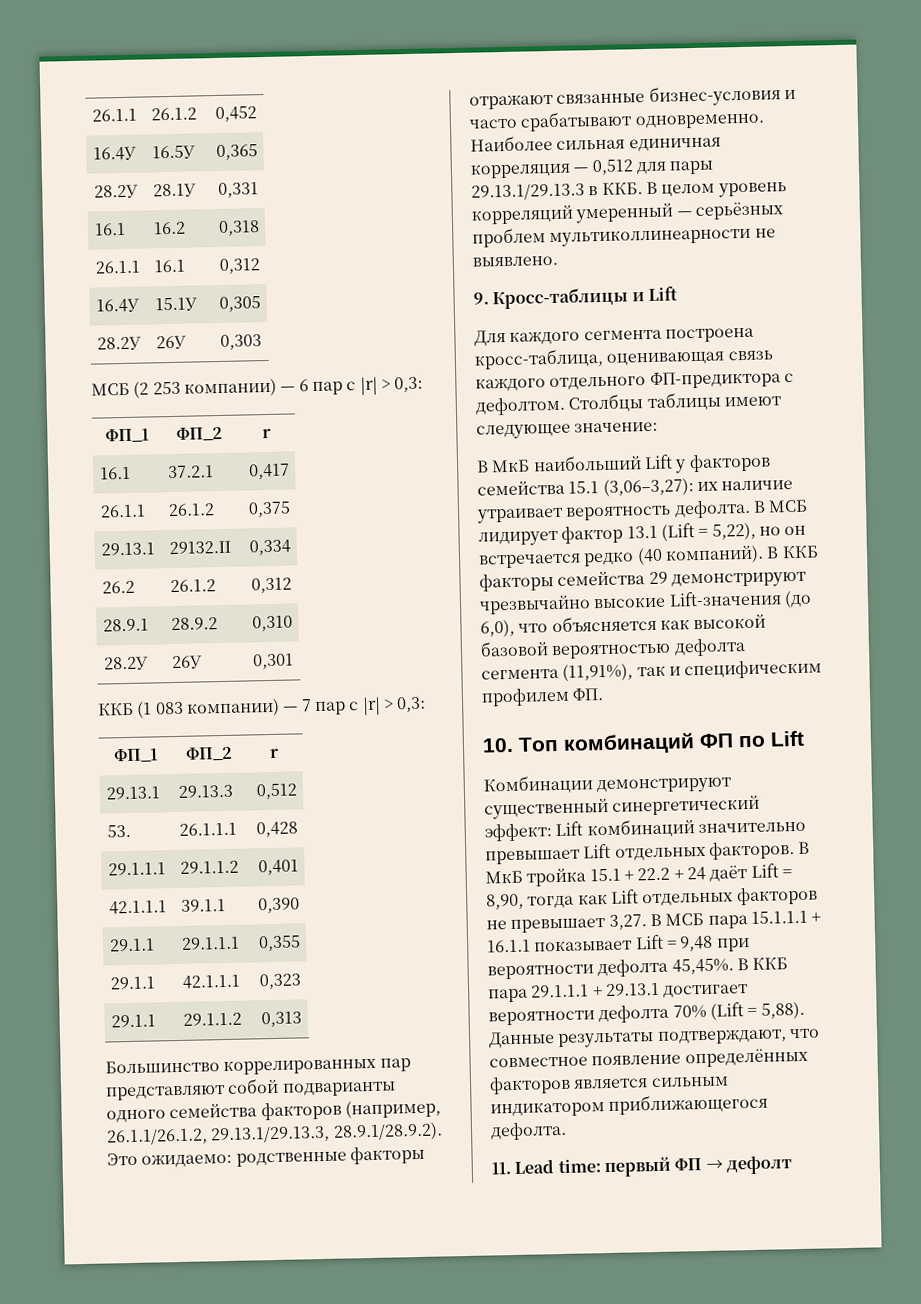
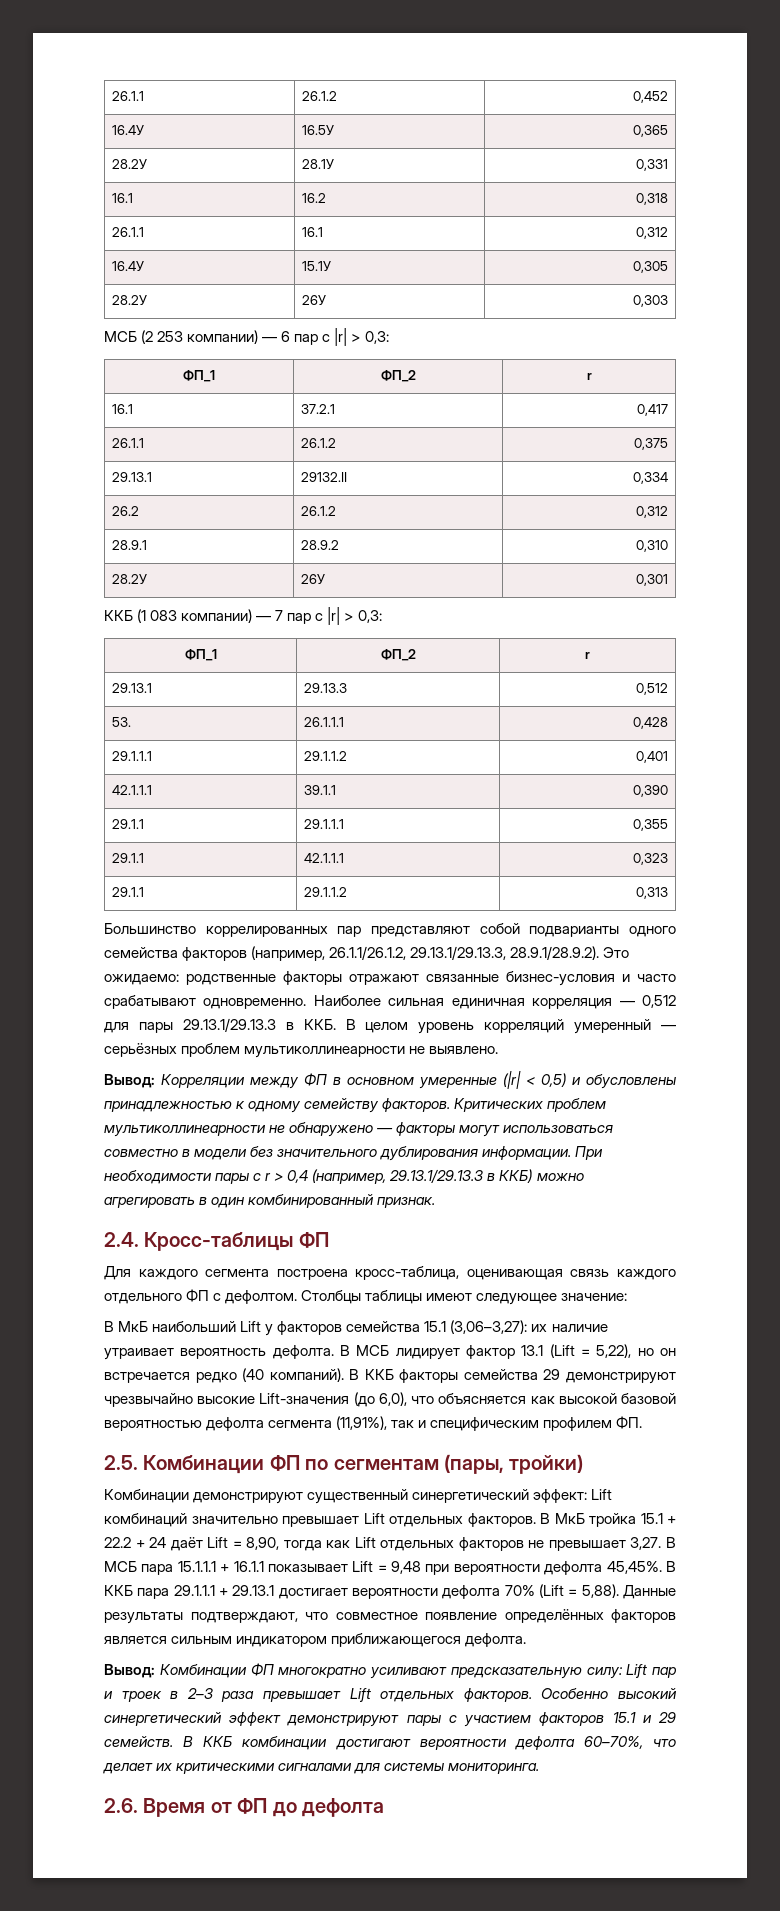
[473,286,678,310] 9. Кросс-таблицы и Lift -> [104,1071,676,1089] [104,1098,607,1113] [104,1122,614,1137] [104,1146,604,1161] [104,1169,584,1184] [104,1194,436,1208] [104,1232,329,1251] Вывод: Корреляции между ФП в основном умеренные (|r| < 0,5) и обусловлены принадлежностью к одному семейству факторов. Критических проблем мультиколлинеарности не обнаружено — факторы могут использоваться совместно в модели без значительного дублирования информации. При необходимости пары с r > 0,4 (например, 29.13.1/29.13.3 в ККБ) можно агрегировать в один комбинированный признак. // 2.4. Кросс-таблицы ФП
[649,370,781,389] ФП-предиктора -> [186,1289,210,1302] ФП
[482,730,805,755] 10. Топ комбинаций ФП по Lift -> [104,1454,584,1474] 2.5. Комбинации ФП по сегментам (пары, тройки)
[491,1155,792,1178] 11. Lead time: первый ФП → дефолт -> [104,1663,677,1679] [104,1688,678,1702] [104,1712,676,1727] [104,1736,676,1750] [103,1763,540,1774] [104,1798,384,1817] Вывод: Комбинации ФП многократно усиливают предсказательную силу: Lift пар и троек в 2–3 раза превышает Lift отдельных факторов. Особенно высокий синергетический эффект демонстрируют пары с участием факторов 15.1 и 29 семейств. В ККБ комбинации достигают вероятности дефолта 60–70%, что делает их критическими сигналами для системы мониторинга. // 2.6. Время от ФП до дефолта

